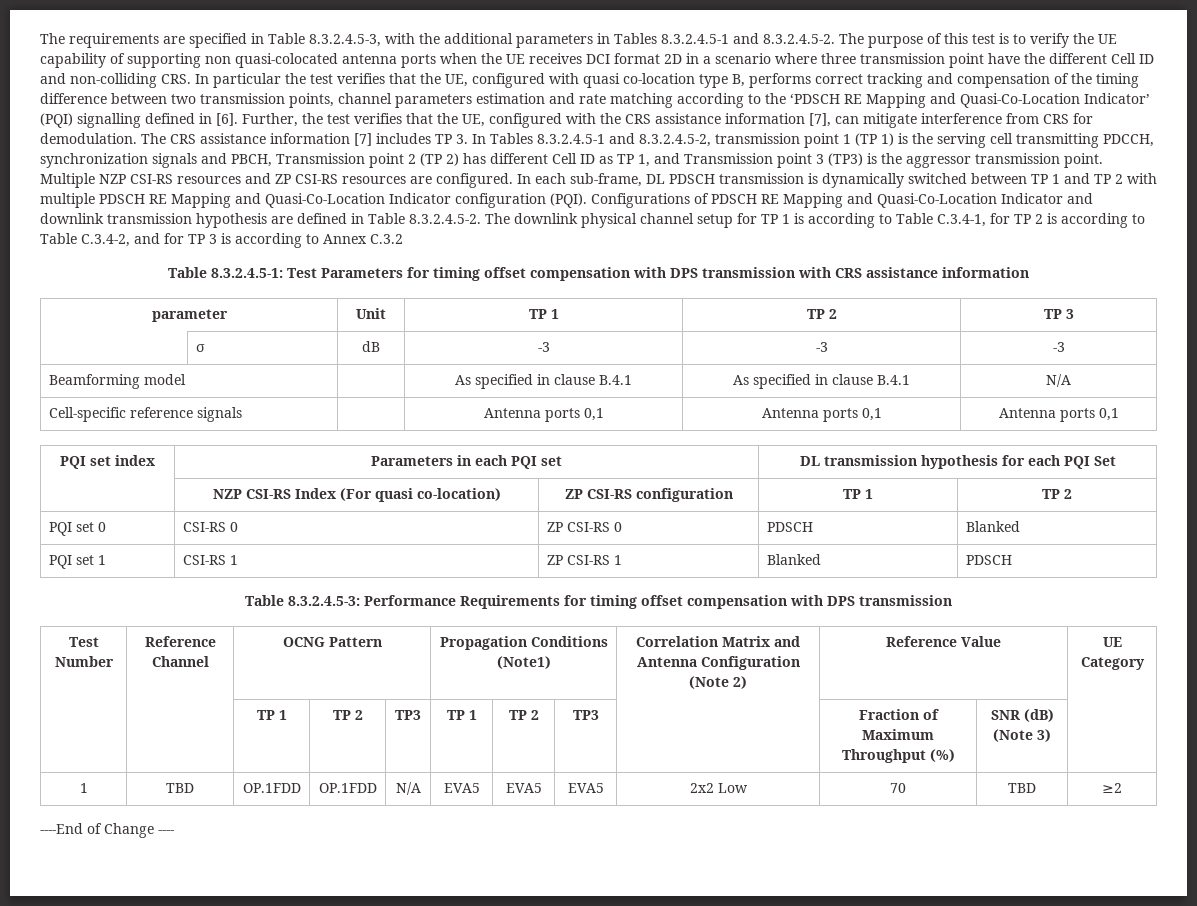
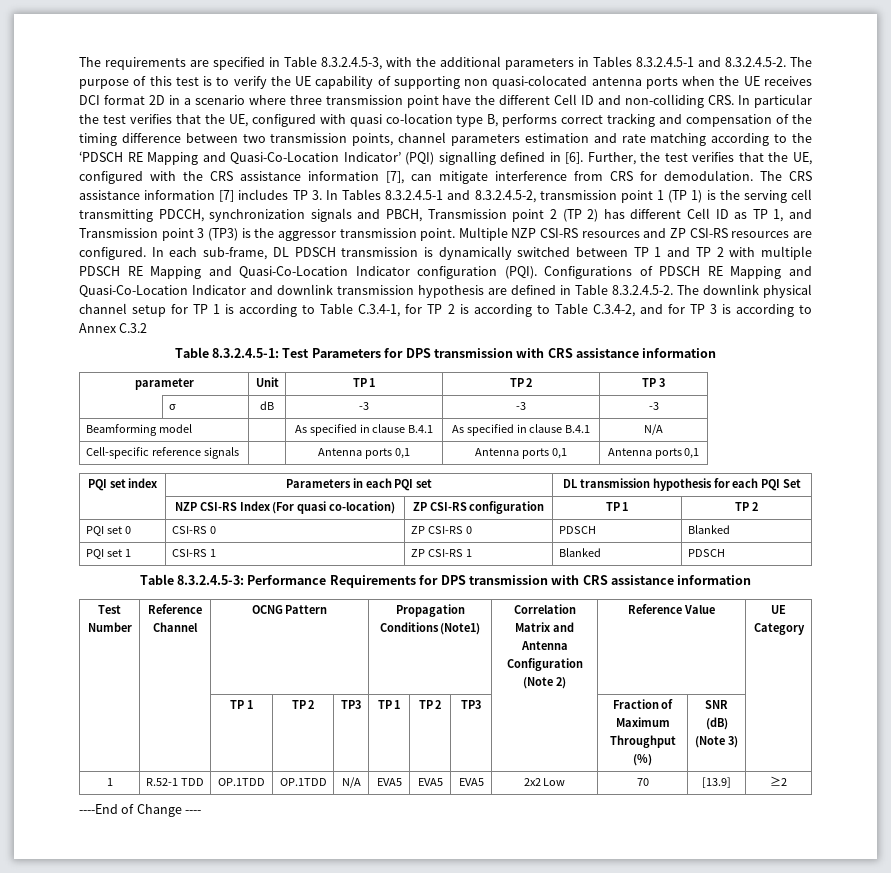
[433,267,666,281] timing offset compensation with -> (404, 353) none
[590,595,952,609] timing offset compensation with DPS transmission -> [440,575,752,585] DPS transmission with CRS assistance information
[166,783,194,793] [242,783,301,793] [318,783,377,793] TBD | OP.1FDD | OP.1FDD -> [146,778,204,786] [218,778,265,786] [279,778,327,786] R.52-1 TDD | OP.1TDD | OP.1TDD
[1008,783,1036,793] TBD -> [702,777,731,788] [13.9]

